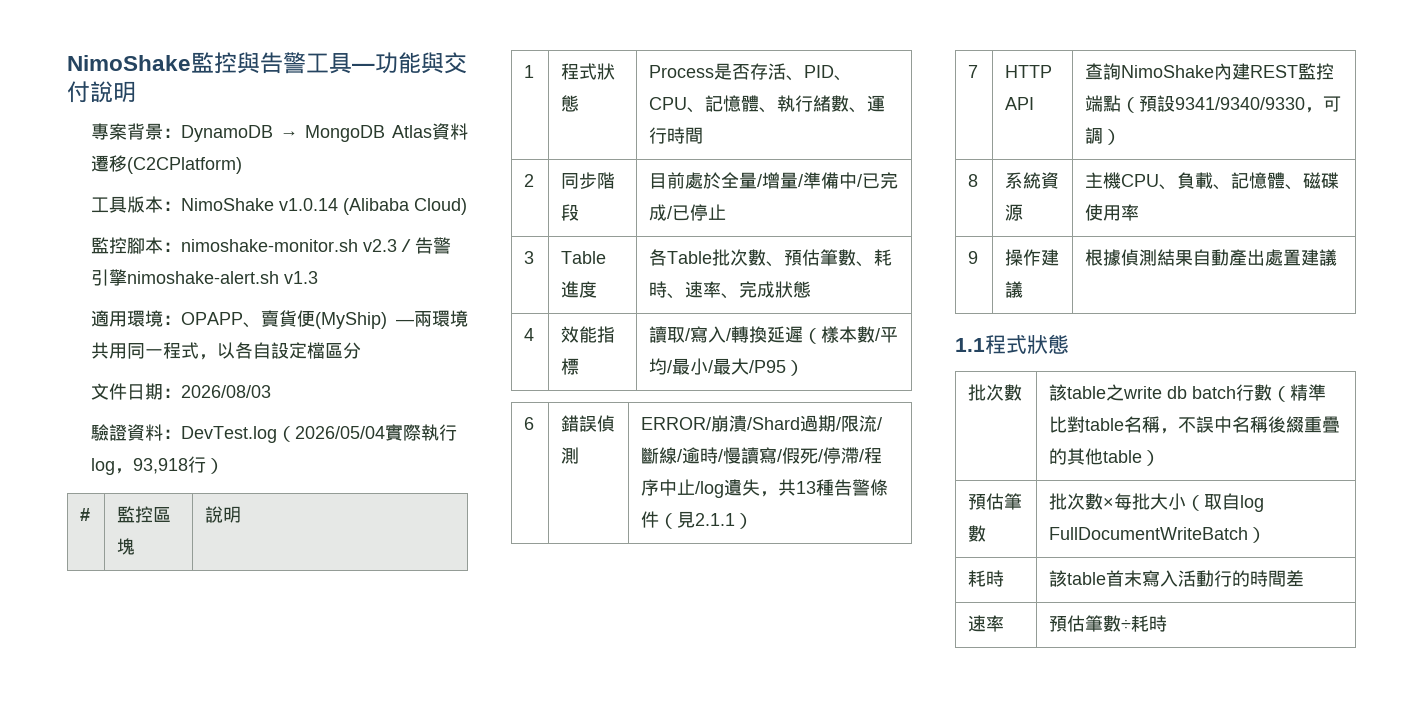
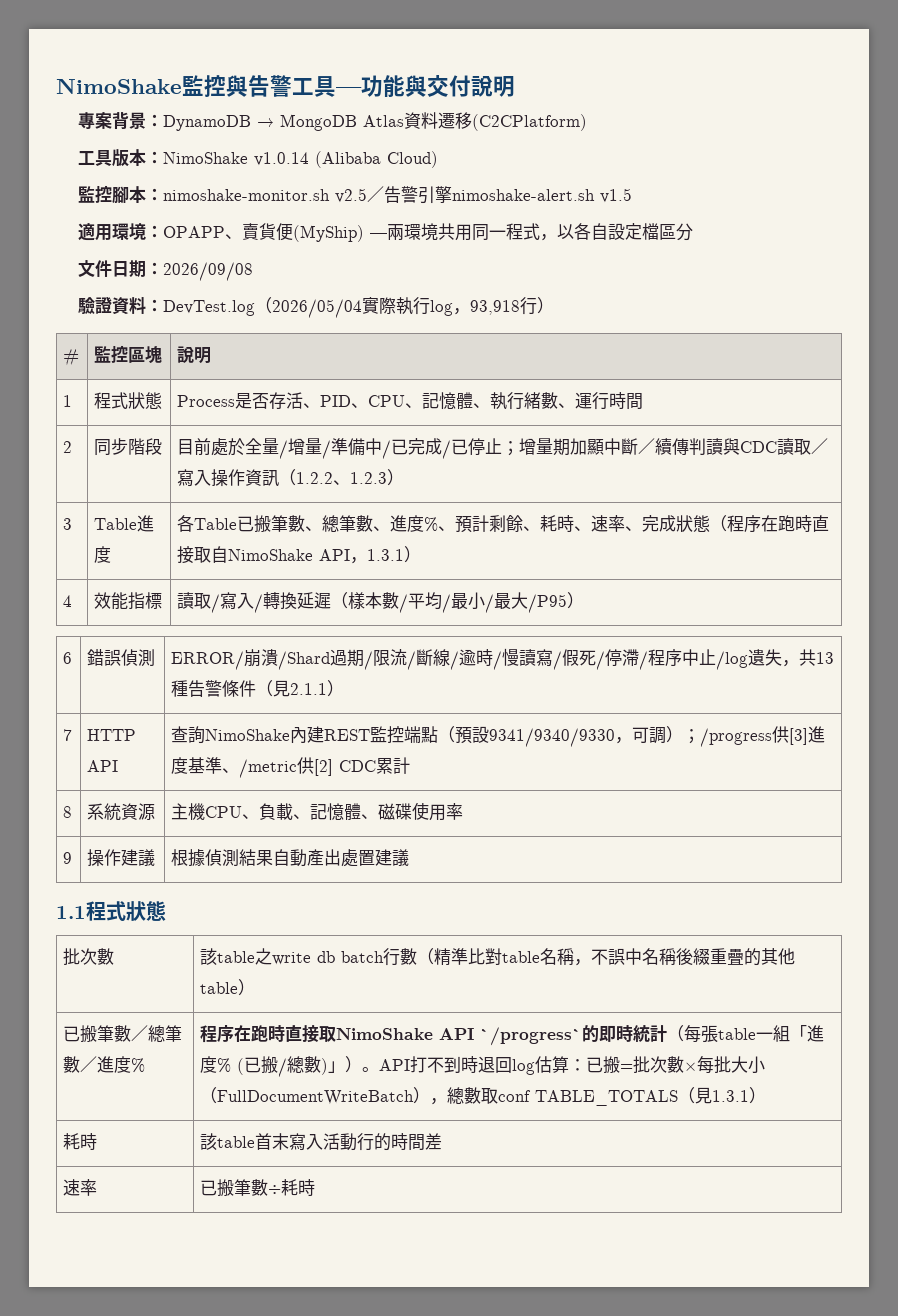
[362,239,397,252] v2.3 -> [334,188,367,203] v2.5
[283,271,318,284] v1.3 -> [599,188,632,203] v1.5
[180,385,271,398] 2026/08/03 -> [162,262,253,281] 2026/09/08
(727, 212) none -> [502,438,829,456] [177,469,405,487] ；增量期加顯中斷／續傳判讀與CDC讀取／寫入操作資訊（1.2.2、1.2.3）
[712,249,857,267] 批次數、預估筆數 -> [237,515,524,533] 已搬筆數、總筆數、進度%、預計剩餘
(812, 289) none -> [710,515,830,533] [177,546,422,564] （程序在跑時直接取自NimoShake API，1.3.1）
(1122, 137) none -> [683,726,826,747] [171,757,411,778] ；/progress供[3]進度基準、/metric供[2] CDC累計
[968,493,1023,510] [968,525,987,542] 預估筆數 | -> [63,1025,183,1043] [63,1056,146,1073] [200,1025,825,1046] [200,1056,634,1077] 已搬筆數／總筆數／進度% | 程序在跑時直接取NimoShake API `/progress`的即時統計（每張table一組「進度% (已搬/總數)」）。API打不到時退回log估算：已搬=
[1204,493,1265,512] [1049,527,1249,540] 取自log FullDocumentWriteBatch -> [217,1087,750,1106] FullDocumentWriteBatch），總數取conf TABLE_TOTALS（見1.3.1
[1049,615,1086,632] 預估 -> [200,1179,235,1197] 已搬

